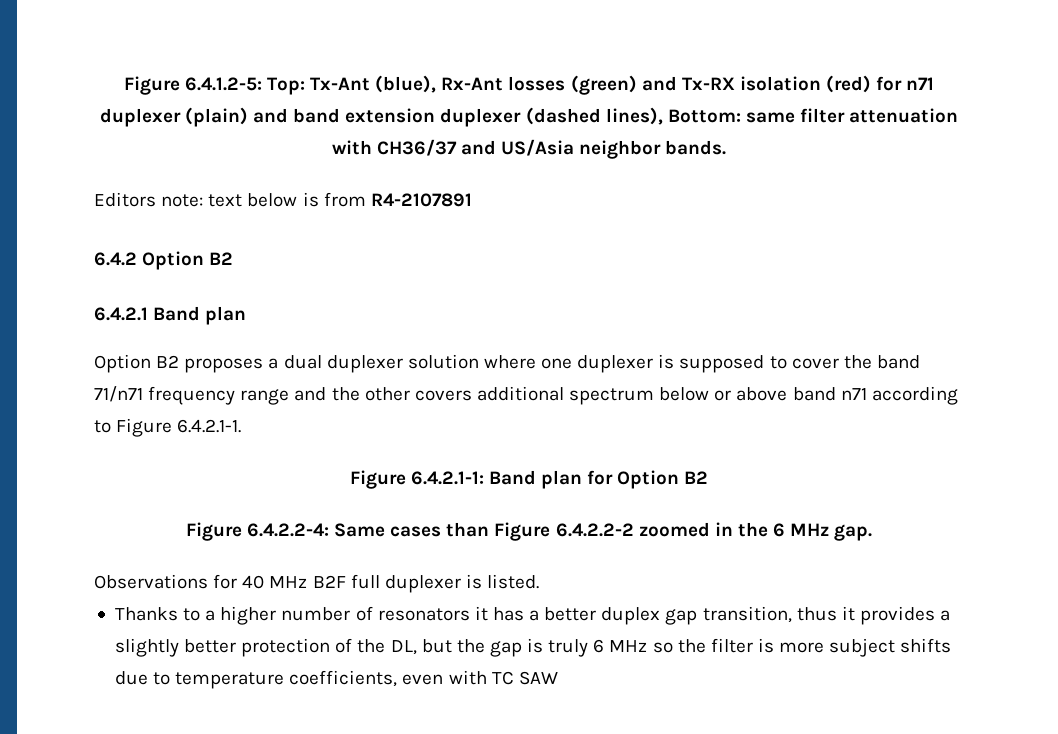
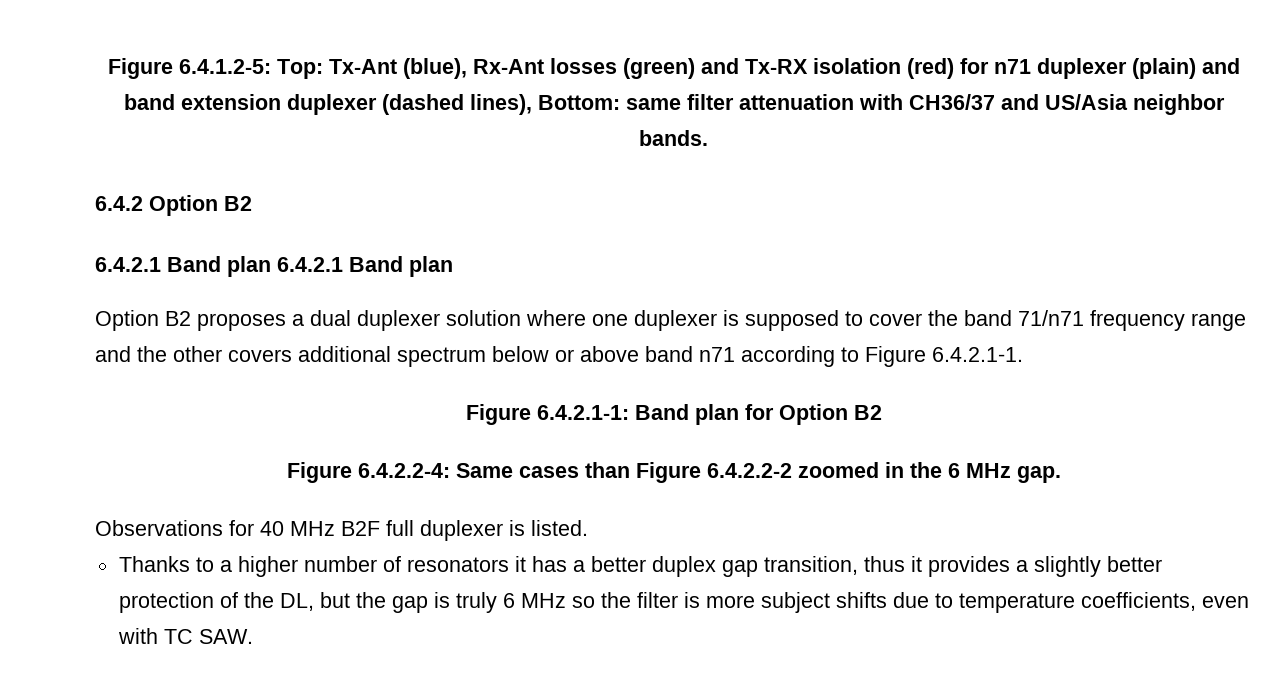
[94,192,472,207] // Editors note: text below is from R4-2107891 -> (708, 138) none
(247, 315) none -> [277,256,453,277] 6.4.2.1 Band plan
[518,671,558,685] SAW -> [198,629,253,644] SAW.

